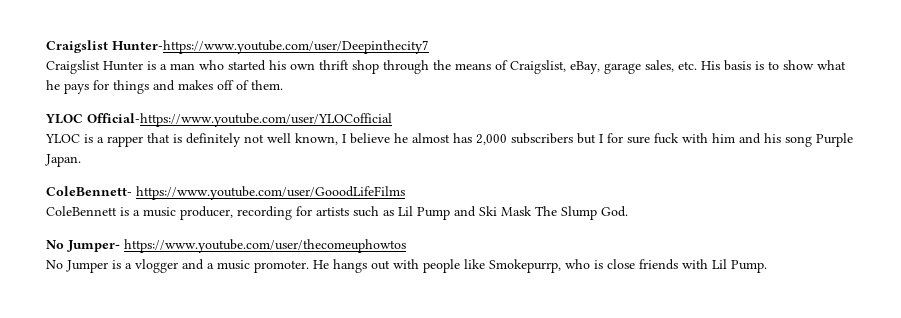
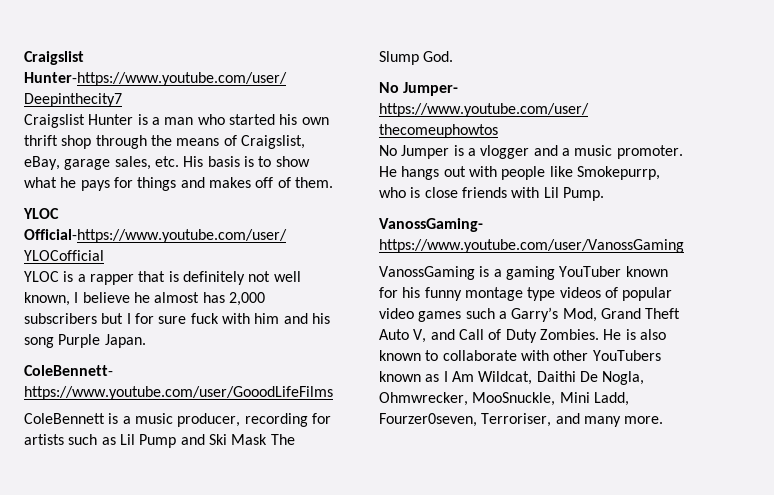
(767, 266) none -> [379,218,483,232] [379,239,684,253] [379,266,668,280] [379,287,673,301] [379,307,681,322] [379,329,666,343] [379,350,661,361] [379,371,645,385] [379,392,629,406] [379,413,664,427] // VanossGaming- https://www.youtube.com/user/VanossGaming // VanossGaming is a gaming YouTuber known for his funny montage type videos of popular video games such a Garry’s Mod, Grand Theft Auto V, and Call of Duty Zombies. He is also known to collaborate with other YouTubers known as I Am Wildcat, Daithi De Nogla, Ohmwrecker, MooSnuckle, Mini Ladd, Fourzer0seven, Terroriser, and many more.

